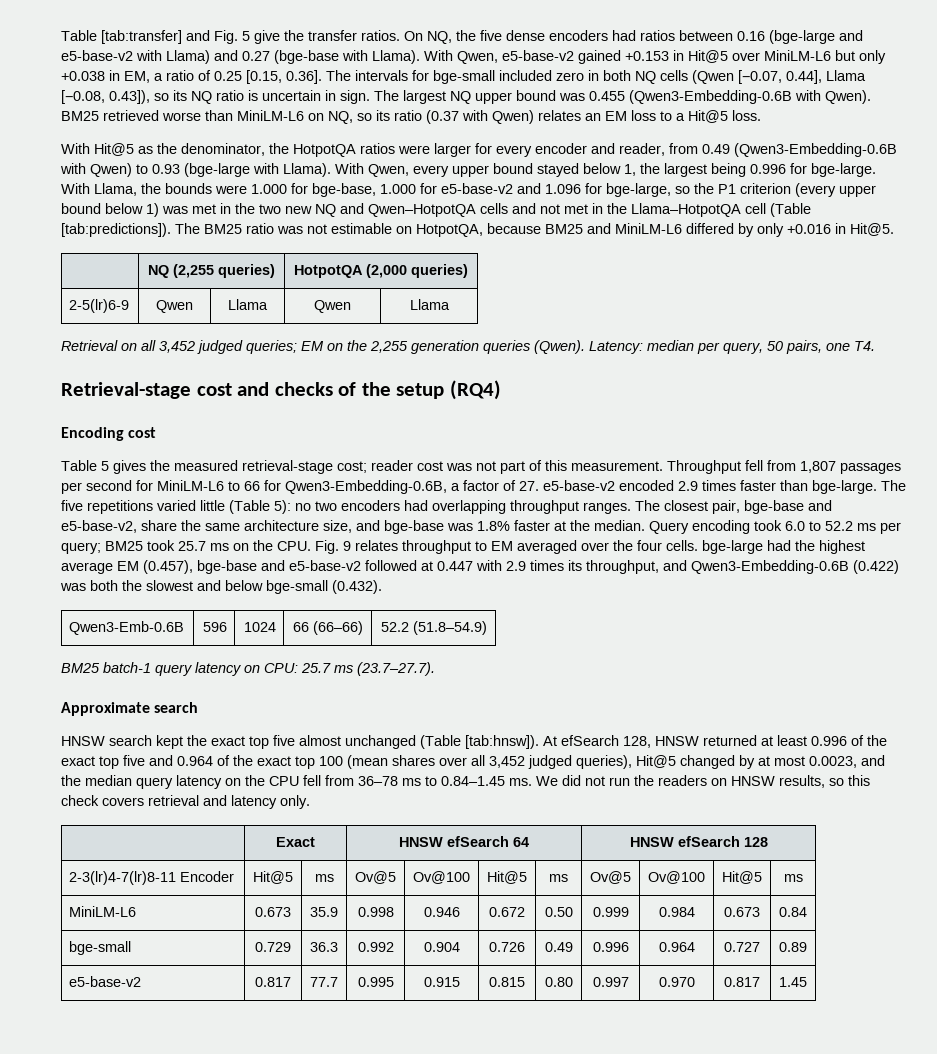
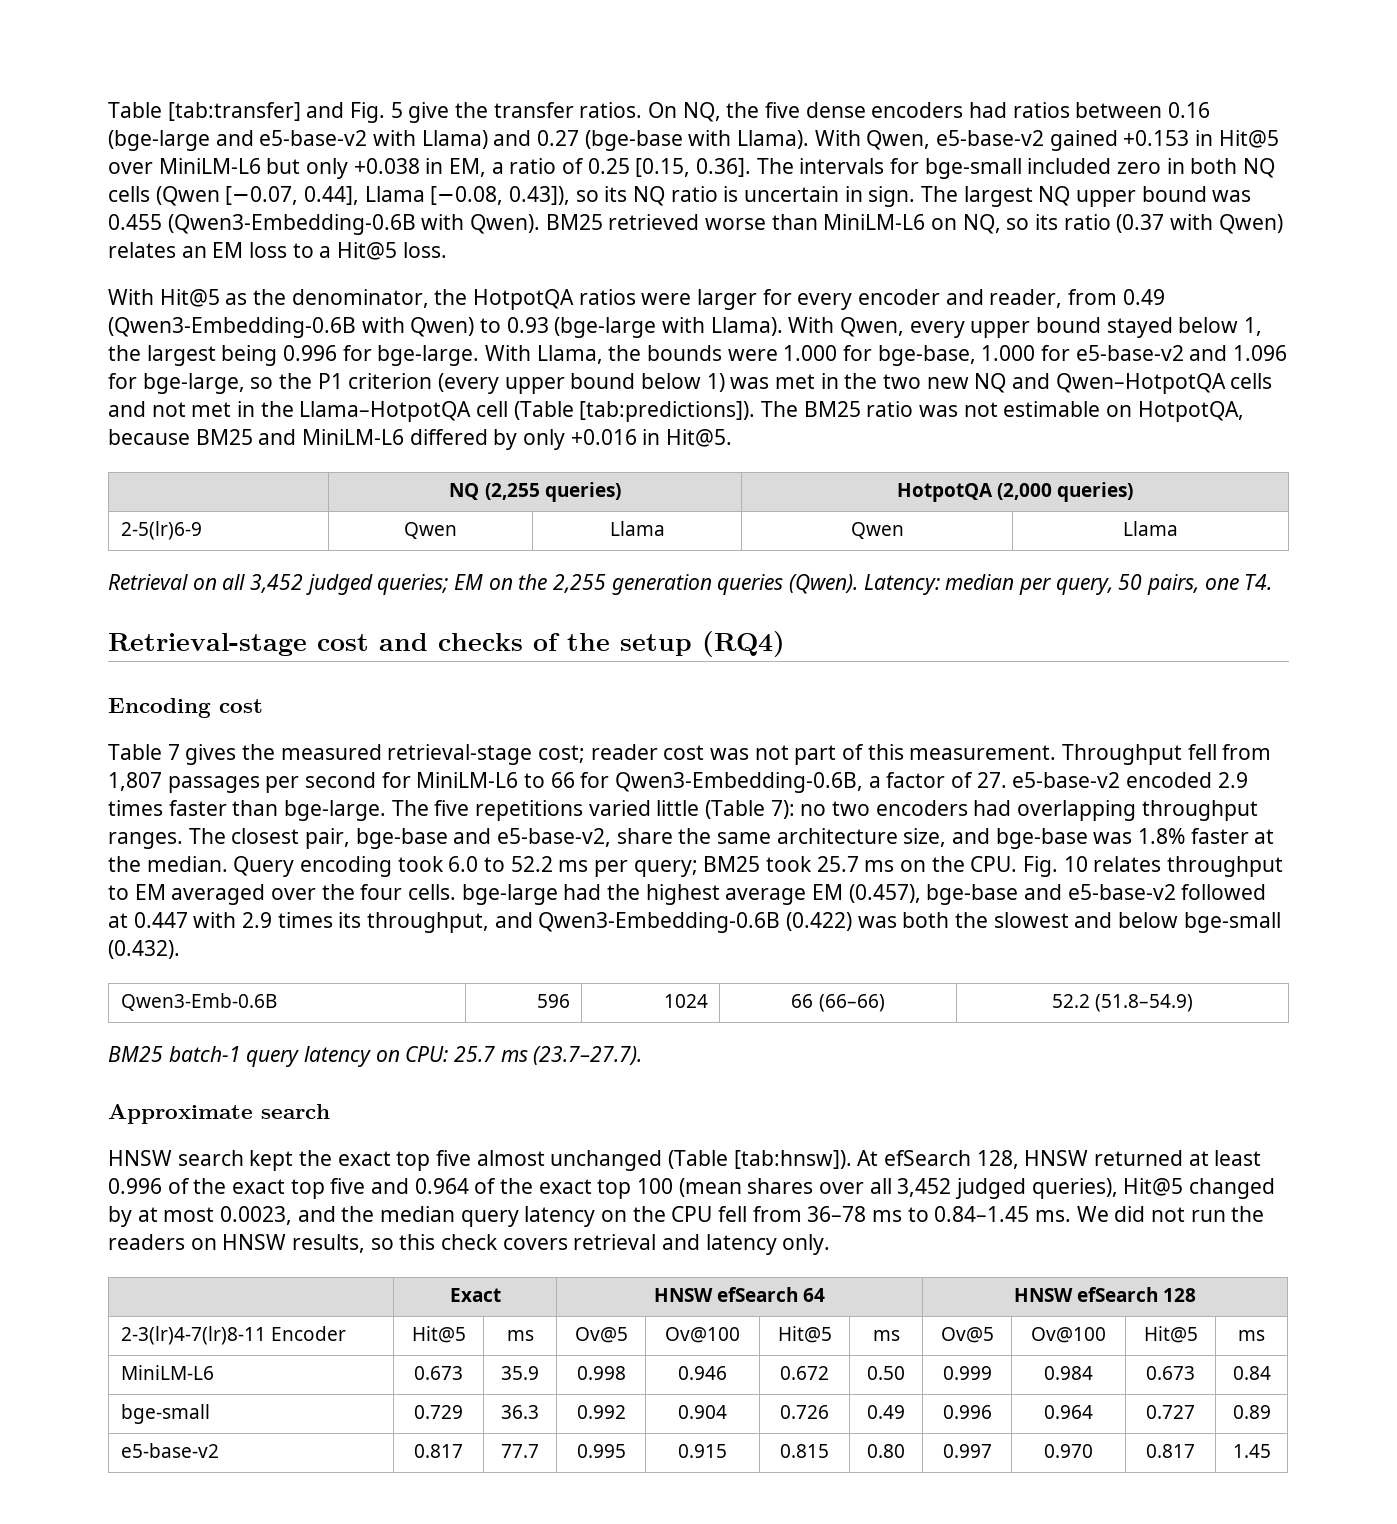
[101,461,109,471] 5 -> [167,744,180,760] 7
[274,500,291,514] 5): -> [770,800,795,819] 7):
[343,541,351,551] 9 -> [1063,856,1088,872] 10

